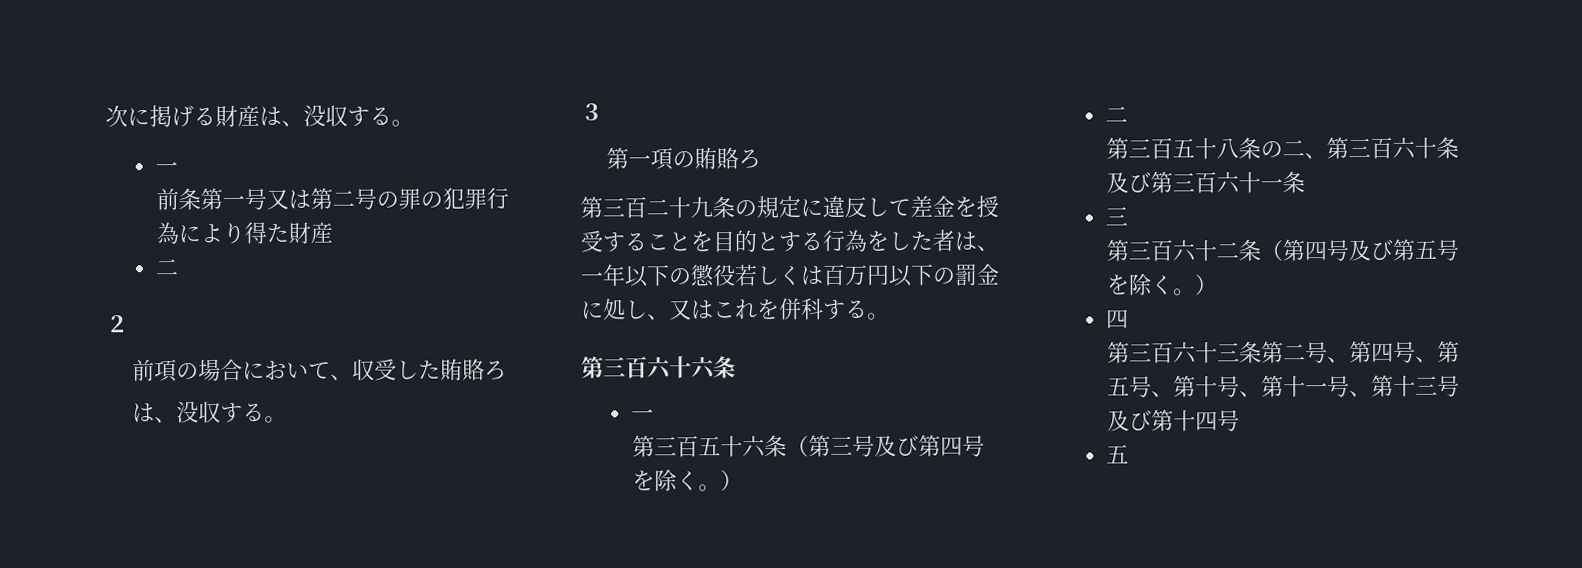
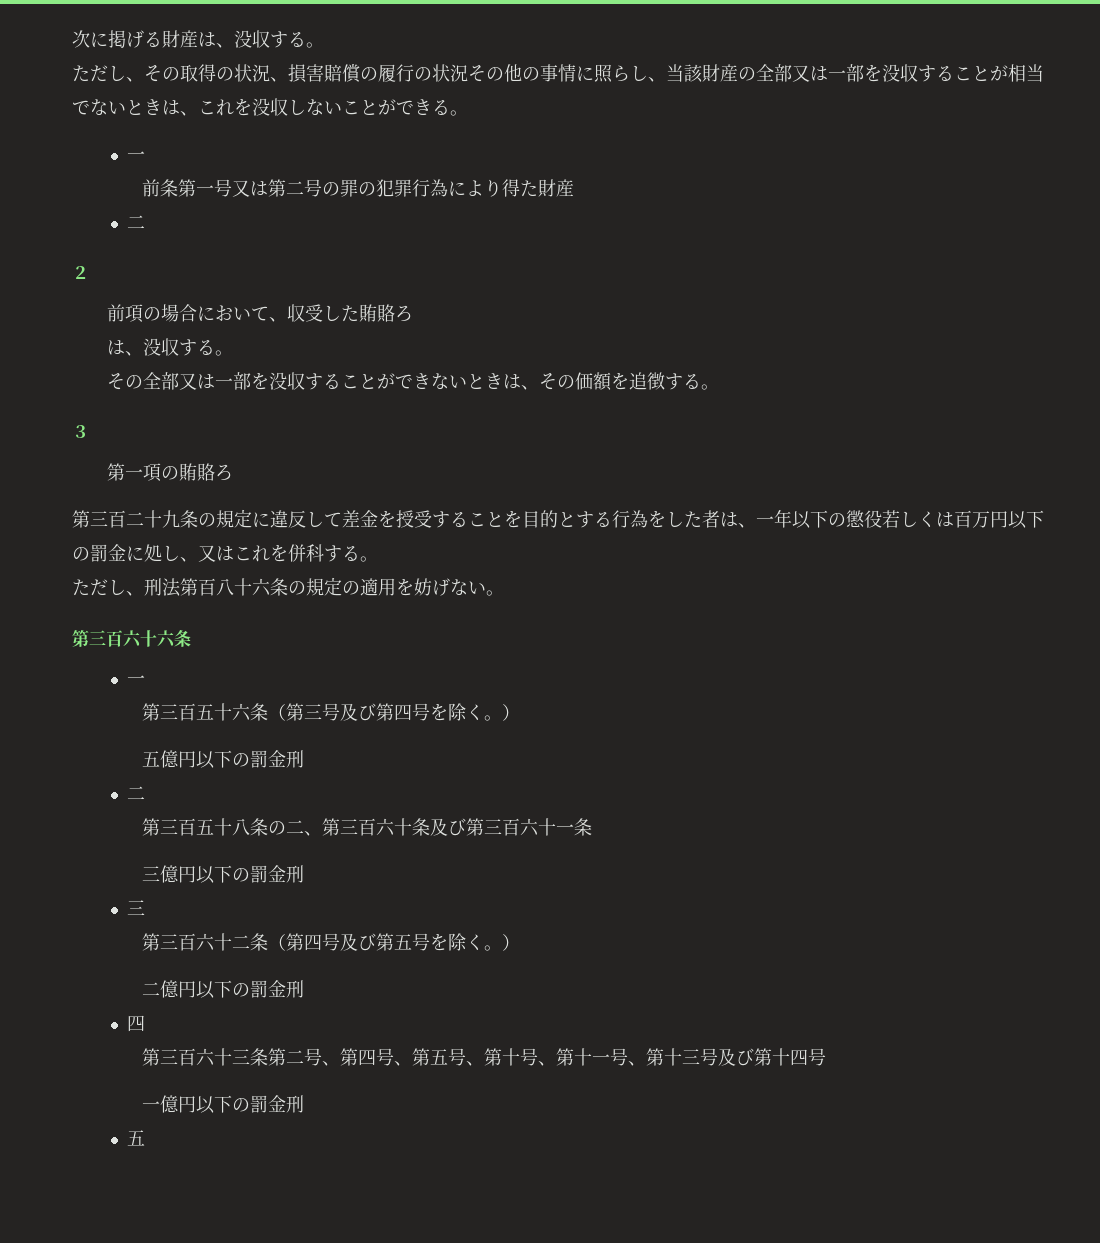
(414, 123) none -> [72,63,1044,83] [72,98,468,116] // ただし、その取得の状況、損害賠償の履行の状況その他の事情に照らし、当該財産の全部又は一部を没収することが相当でないときは、これを没収しないことができる。
(287, 419) none -> [107,372,720,391] // その全部又は一部を没収することができないときは、その価額を追徴する。
(890, 316) none -> [72,577,504,597] // ただし、刑法第百八十六条の規定の適用を妨げない。
(744, 481) none -> [142,750,305,769] // 五億円以下の罰金刑
(1306, 182) none -> [142,865,305,884] // 三億円以下の罰金刑
(1219, 285) none -> [142,980,305,999] // 二億円以下の罰金刑
(1241, 420) none -> [142,1095,305,1114] // 一億円以下の罰金刑

